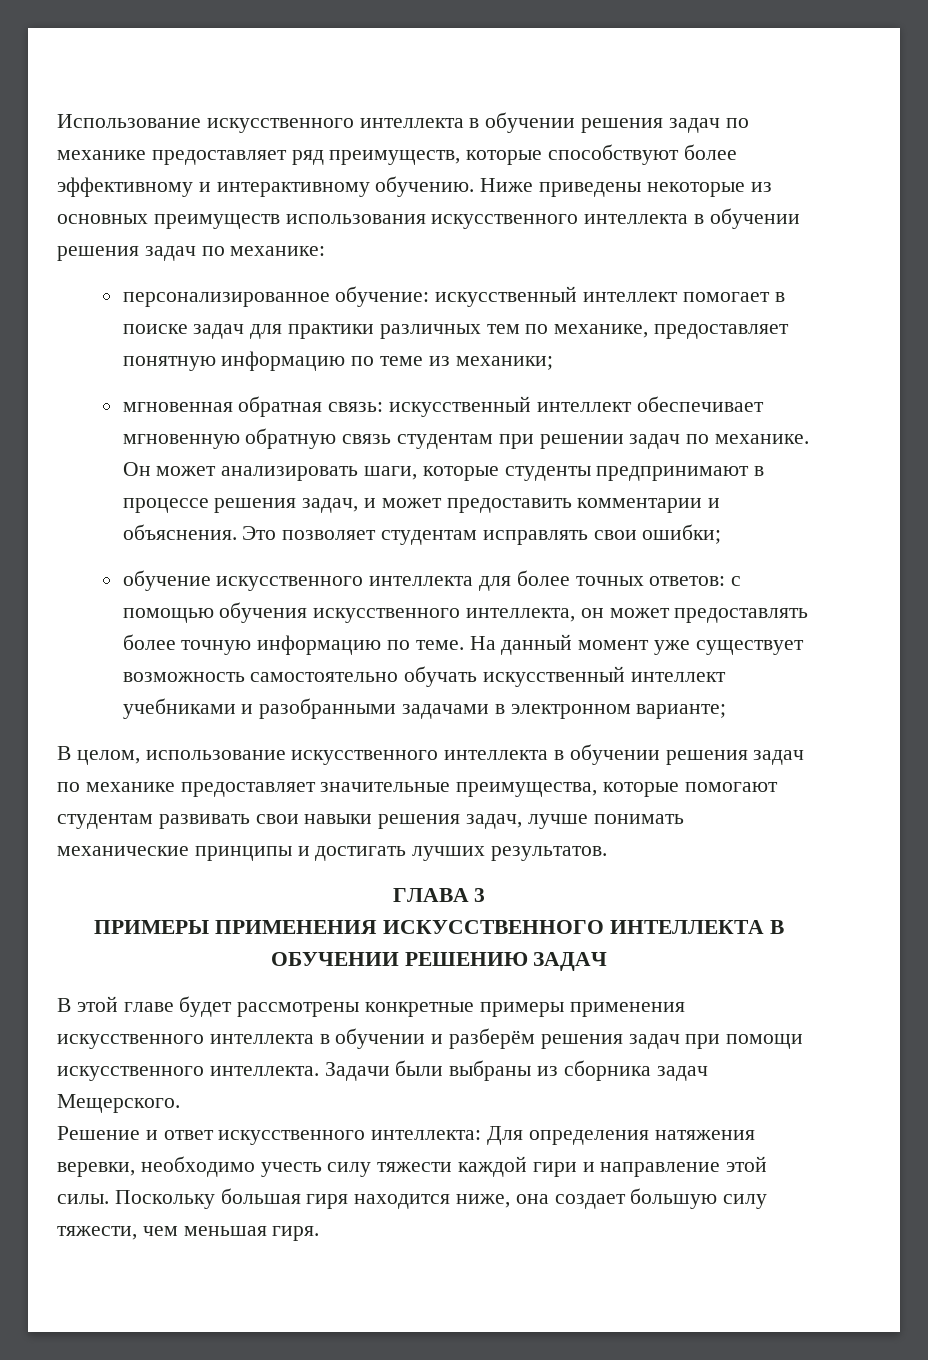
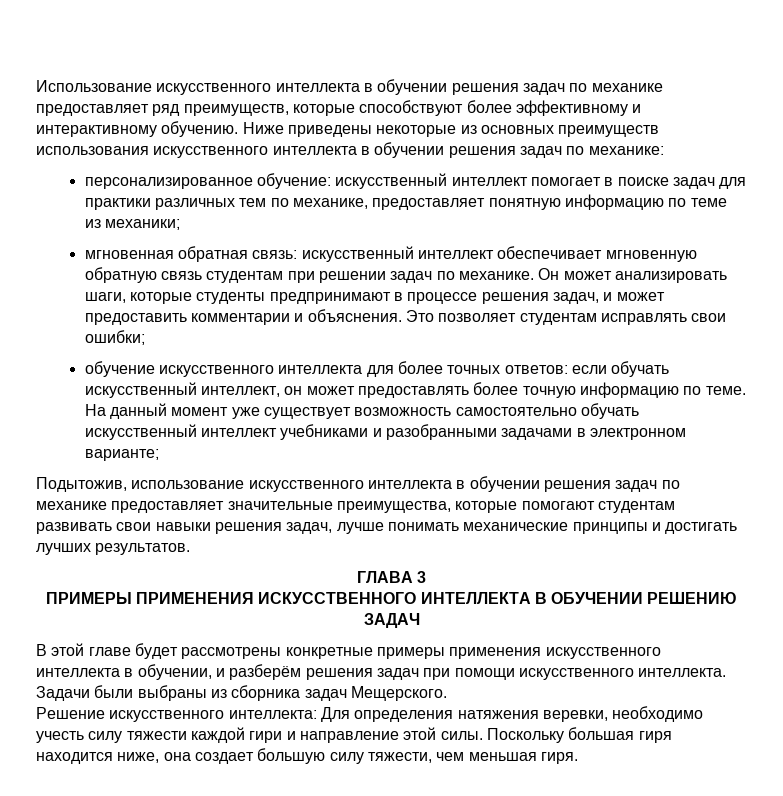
[731,576,742,586] [122,602,575,623] с помощью обучения искусственного интеллекта, -> [572,361,670,377] [84,382,281,398] если обучать искусственный интеллект,
[57,746,140,765] В целом, -> [36,477,127,492] Подытожив,
[335,1028,426,1049] обучении -> [137,664,212,680] обучении,
[145,1130,214,1140] и ответ -> (105, 713) none

